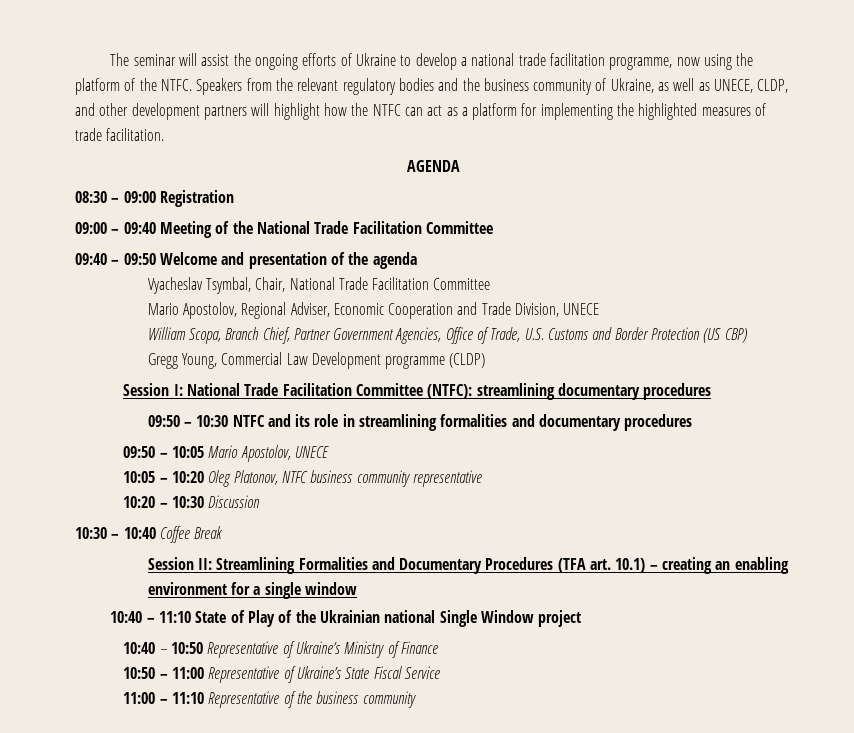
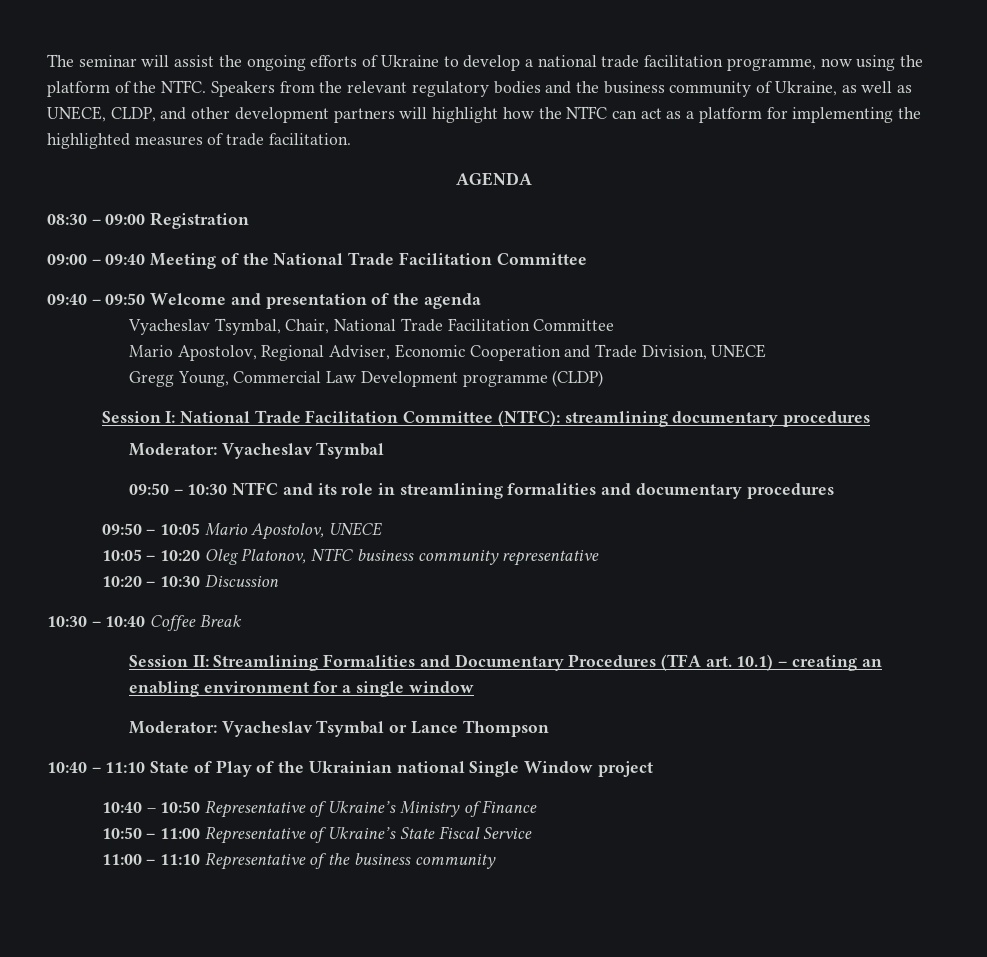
[147,327,747,344] // William Scopa, Branch Chief, Partner Government Agencies, Office of Trade, U.S. Customs and Border Protection (US CBP) -> (767, 351) none
(712, 391) none -> [128,442,385,459] // Moderator: Vyacheslav Tsymbal
(357, 588) none -> [128,720,549,737] // Moderator: Vyacheslav Tsymbal or Lance Thompson

